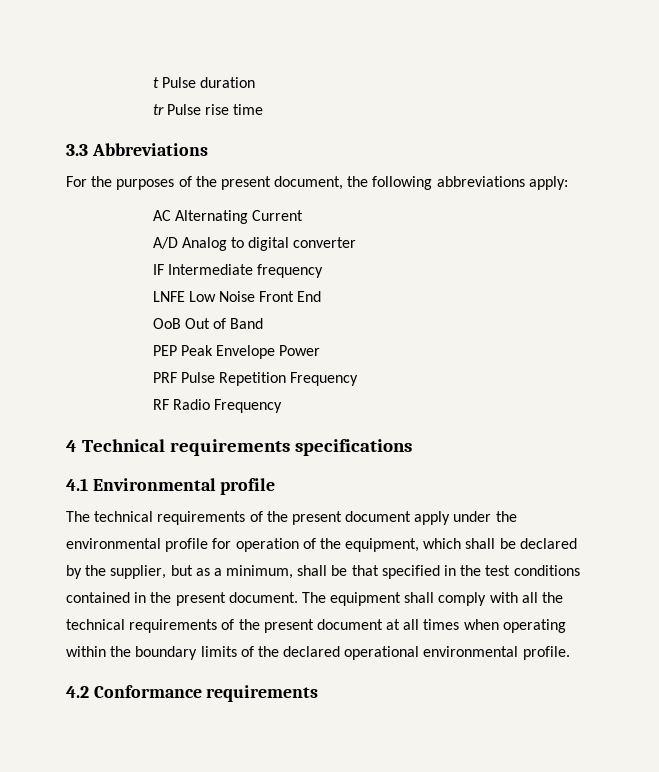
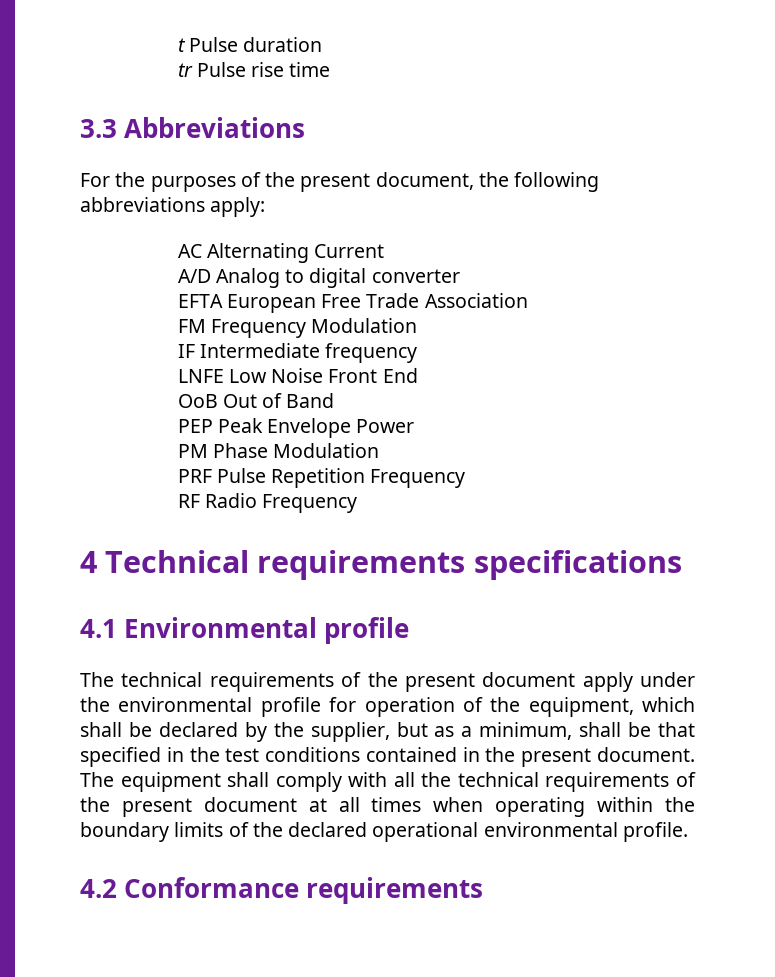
(357, 242) none -> [177,293,528,313] [177,318,418,338] // EFTA European Free Trade Association // FM Frequency Modulation
(321, 350) none -> [177,443,380,458] // PM Phase Modulation

